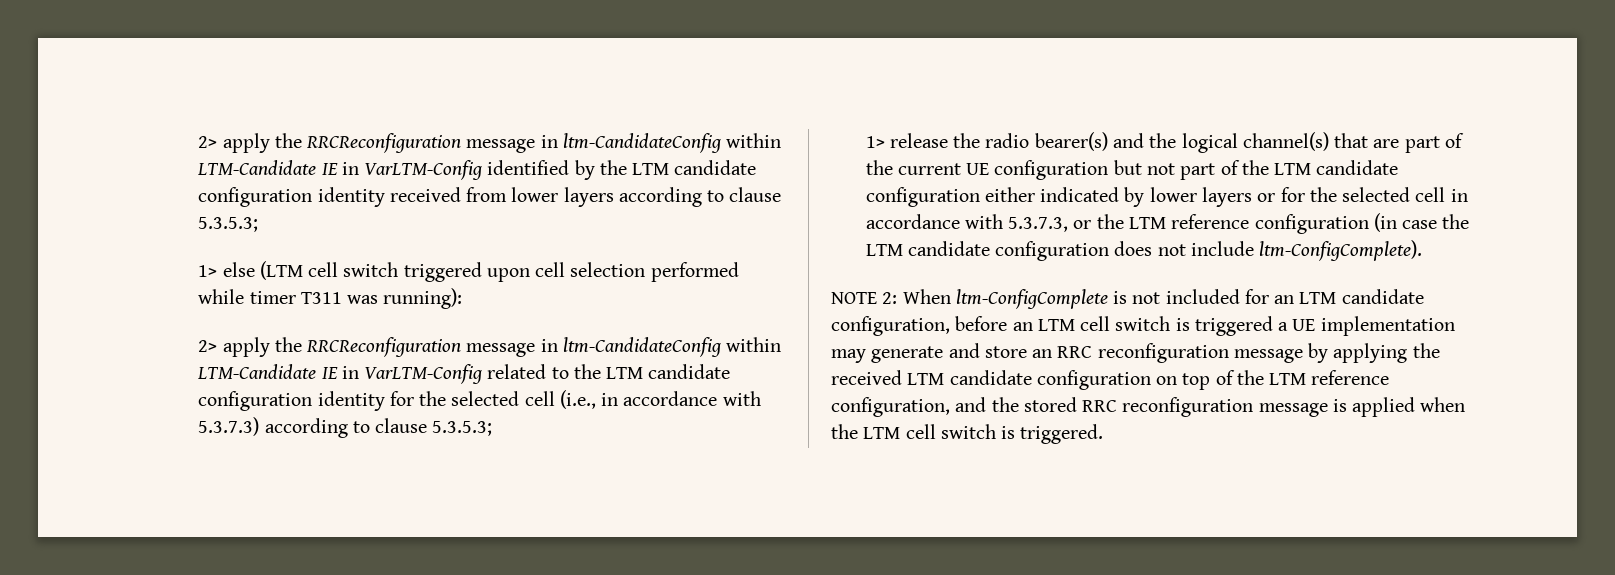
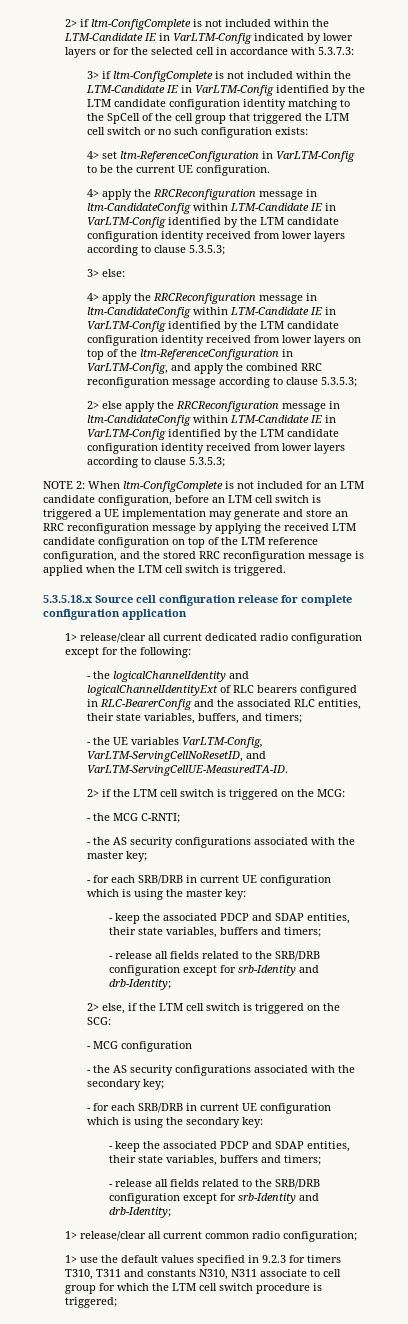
[198,136,218,148] 2> -> [64,19,329,30] [63,33,353,44] [64,47,354,58] [86,71,351,82] [85,85,365,96] [86,99,350,110] [86,113,349,124] [86,127,308,138] [86,151,355,162] [86,165,270,176] [86,189,99,197] 2> if ltm-ConfigComplete is not included within the LTM-Candidate IE in VarLTM-Config indicated by lower layers or for the selected cell in accordance with 5.3.7.3: // 3> if ltm-ConfigComplete is not included within the LTM-Candidate IE in VarLTM-Config identified by the LTM candidate configuration identity matching to the SpCell of the cell group that triggered the LTM cell switch or no such configuration exists: // 4> set ltm-ReferenceConfiguration in VarLTM-Config to be the current UE configuration. // 4>
[198,261,739,282] [198,288,463,309] [198,340,218,352] 1> else (LTM cell switch triggered upon cell selection performed while timer T311 was running): // 2> -> [86,269,125,277] [86,293,99,301] 3> else: // 4>
[487,364,731,379] [198,390,761,411] [198,417,493,438] [865,132,1464,153] [865,160,1399,180] [865,187,1468,207] [865,213,1470,234] [865,240,1423,261] related to the LTM candidate configuration identity for the selected cell (i.e., in accordance with 5.3.7.3) according to clause 5.3.5.3; // 1> release the radio bearer(s) and the logical channel(s) that are part of the current UE configuration but not part of the LTM candidate configuration either indicated by lower layers or for the selected cell in accordance with 5.3.7.3, or the LTM reference configuration (in case the LTM candidate configuration does not include ltm-ConfigComplete). -> [167,321,339,332] [86,335,361,346] [86,349,293,360] [86,363,322,374] [86,377,357,388] [86,401,340,412] [86,415,336,426] [86,429,339,440] [86,443,345,454] [86,457,225,468] identified by the LTM candidate configuration identity received from lower layers on top of the ltm-ReferenceConfiguration in VarLTM-Config, and apply the combined RRC reconfiguration message according to clause 5.3.5.3; // 2> else apply the RRCReconfiguration message in ltm-CandidateConfig within LTM-Candidate IE in VarLTM-Config identified by the LTM candidate configuration identity received from lower layers according to clause 5.3.5.3;
(1104, 434) none -> [43,595,352,606] [43,609,187,620] [64,633,362,644] [64,647,191,658] [86,671,249,682] [86,685,357,696] [86,699,361,710] [86,713,302,724] [86,737,263,748] [86,751,266,762] [86,765,288,776] [86,789,345,800] [86,813,180,823] [86,837,355,848] [86,851,147,862] [86,875,331,886] [86,889,246,900] [108,913,350,924] [108,927,321,938] [108,951,320,961] [108,965,319,976] [108,979,171,990] [86,1003,340,1014] [86,1017,111,1025] [86,1041,192,1052] [86,1065,355,1076] [86,1079,164,1090] [86,1103,331,1114] [86,1117,263,1128] [108,1141,350,1152] [108,1155,321,1166] [108,1179,320,1189] [108,1193,319,1204] [108,1207,171,1218] [64,1231,357,1242] [64,1255,341,1266] [64,1269,341,1280] [64,1283,322,1294] [64,1297,117,1308] // 5.3.5.18.x Source cell configuration release for complete configuration application // 1> release/clear all current dedicated radio configuration except for the following: // - the logicalChannelIdentity and logicalChannelIdentityExt of RLC bearers configured in RLC-BearerConfig and the associated RLC entities, their state variables, buffers, and timers; // - the UE variables VarLTM-Config, VarLTM-ServingCellNoResetID, and VarLTM-ServingCellUE-MeasuredTA-ID. // 2> if the LTM cell switch is triggered on the MCG: // - the MCG C-RNTI; // - the AS security configurations associated with the master key; // - for each SRB/DRB in current UE configuration which is using the master key: // - keep the associated PDCP and SDAP entities, their state variables, buffers and timers; // - release all fields related to the SRB/DRB configuration except for srb-Identity and drb-Identity; // 2> else, if the LTM cell switch is triggered on the SCG: // - MCG configuration // - the AS security configurations associated with the secondary key; // - for each SRB/DRB in current UE configuration which is using the secondary key: // - keep the associated PDCP and SDAP entities, their state variables, buffers and timers; // - release all fields related to the SRB/DRB configuration except for srb-Identity and drb-Identity; // 1> release/clear all current common radio configuration; // 1> use the default values specified in 9.2.3 for timers T310, T311 and constants N310, N311 associate to cell group for which the LTM cell switch procedure is triggered;

